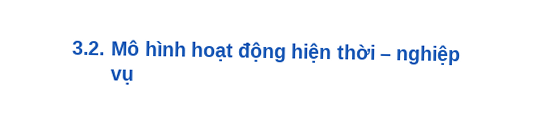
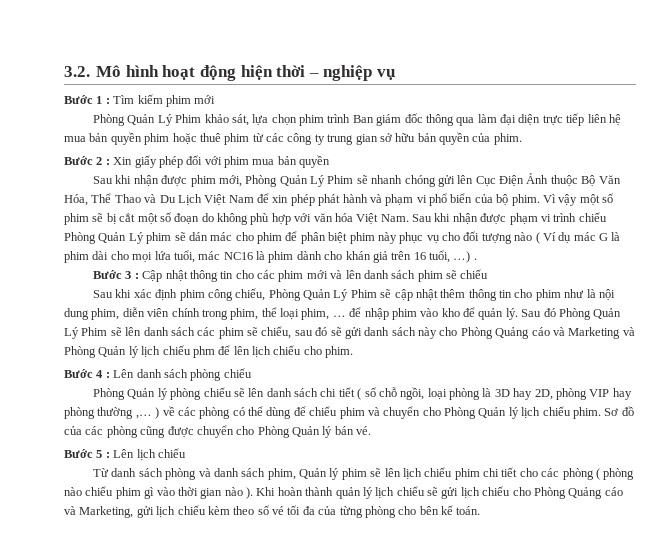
(135, 77) none -> [64,94,216,107] [93,113,621,126] [64,132,522,145] [64,155,331,168] [93,173,621,187] [64,193,614,206] [64,212,607,225] [64,231,621,244] [64,250,477,263] [93,269,489,282] [93,288,615,301] [64,307,622,320] [64,326,635,339] [64,345,354,358] [64,368,252,381] [93,387,632,400] [64,406,634,419] [64,425,372,438] [64,448,186,461] [93,467,635,480] [64,486,623,499] [64,505,481,518] // Bước 1 : Tìm kiếm phim mới // Phòng Quản Lý Phim khảo sát, lựa chọn phim trình Ban giám đốc thông qua làm đại diện trực tiếp liên hệ mua bản quyền phim hoặc thuê phim từ các công ty trung gian sở hữu bản quyền của phim. // Bước 2 : Xin giấy phép đối với phim mua bản quyền // Sau khi nhận được phim mới, Phòng Quản Lý Phim sẽ nhanh chóng gửi lên Cục Điện Ảnh thuộc Bộ Văn Hóa, Thể Thao và Du Lịch Việt Nam để xin phép phát hành và phạm vi phổ biển của bộ phim. Vì vậy một số phim sẽ bị cắt một số đoạn do không phù hợp với văn hóa Việt Nam. Sau khi nhận được phạm vi trình chiếu Phòng Quản Lý phim sẽ dán mác cho phim để phân biệt phim này phục vụ cho đối tượng nào ( Ví dụ mác G là phim dài cho mọi lứa tuổi, mác NC16 là phim dành cho khán giả trên 16 tuổi, …) . // Bước 3 : Cập nhật thông tin cho các phim mới và lên danh sách phim sẽ chiếu // Sau khi xác định phim công chiếu, Phòng Quản Lý Phim sẽ cập nhật thêm thông tin cho phim như là nội dung phim, diễn viên chính trong phim, thể loại phim, … để nhập phim vào kho để quản lý. Sau đó Phòng Quản Lý Phim sẽ lên danh sách các phim sẽ chiếu, sau đó sẽ gửi danh sách này cho Phòng Quảng cáo và Marketing và Phòng Quản lý lịch chiếu phm để lên lịch chiếu cho phim. // Bước 4 : Lên danh sách phòng chiếu // Phòng Quản lý phòng chiếu sẽ lên danh sách chi tiết ( số chỗ ngồi, loại phòng là 3D hay 2D, phòng VIP hay phòng thường ,… ) về các phòng có thể dùng để chiếu phim và chuyển cho Phòng Quản lý lịch chiếu phim. Sơ đồ của các phòng cũng được chuyển cho Phòng Quản lý bán vé. // Bước 5 : Lên lịch chiếu // Từ danh sách phòng và danh sách phim, Quản lý phim sẽ lên lịch chiếu phim chi tiết cho các phòng ( phòng nào chiếu phim gì vào thời gian nào ). Khi hoàn thành quản lý lịch chiếu sẽ gửi lịch chiếu cho Phòng Quảng cáo và Marketing, gửi lịch chiếu kèm theo số vé tối đa của từng phòng cho bên kế toán.

